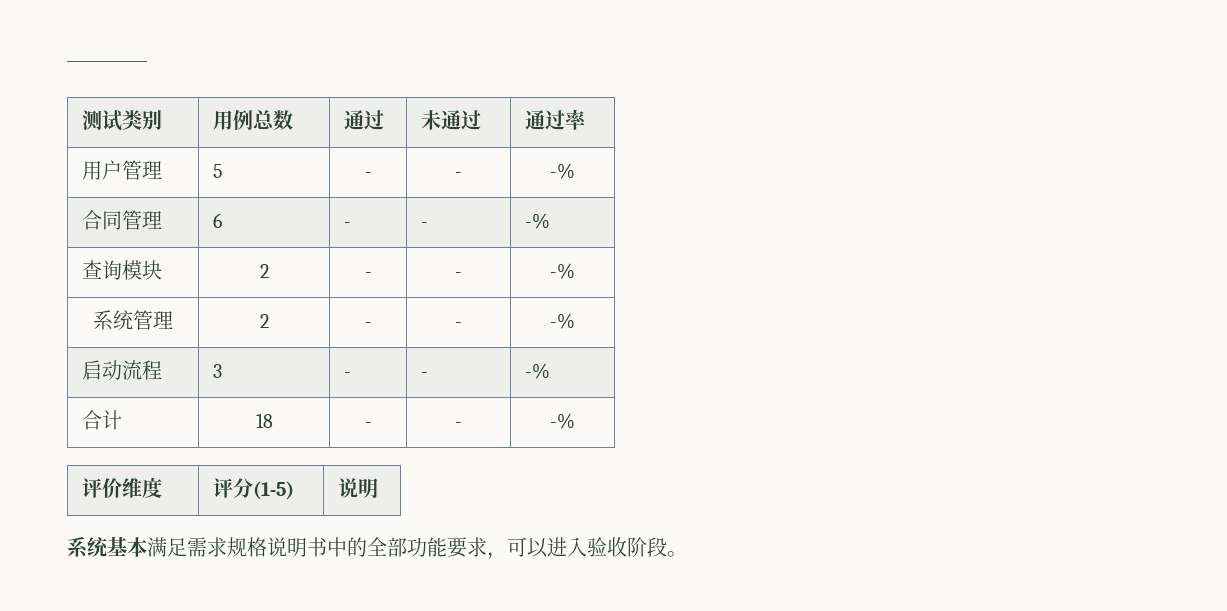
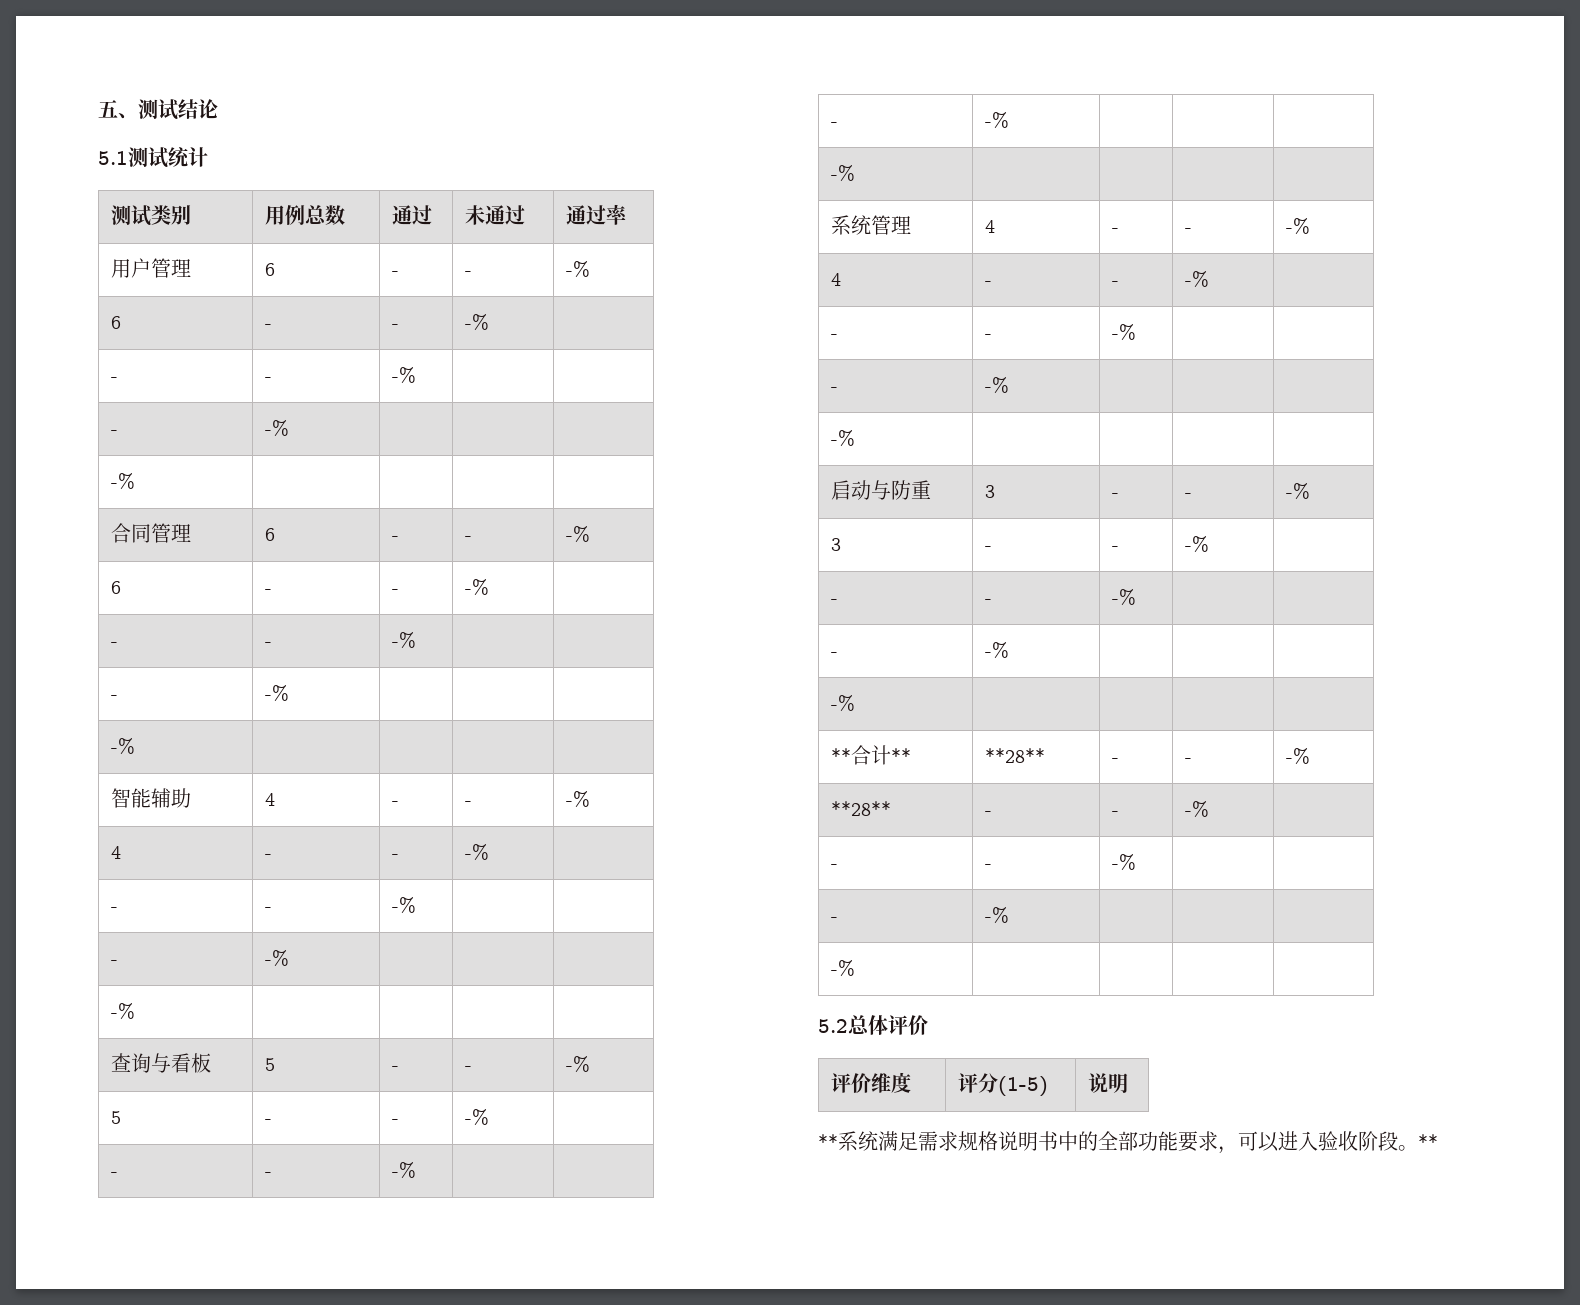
[67,61,147,69] ──── -> [98,99,218,120] [98,147,208,168] 五、测试结论 // 5.1测试统计
[212,164,223,178] [364,172,372,178] [455,172,462,178] [550,163,575,179] 5 | - | - | -% -> [264,263,275,276] [391,271,399,276] [464,271,472,276] [565,261,590,277] [110,316,121,329] [264,324,272,329] [391,324,399,329] [464,314,489,330] [110,377,118,382] [264,377,272,382] [391,367,416,383] [110,430,118,435] [264,420,289,436] [110,473,135,489] 6 | - | - | -% // 6 | - | - | -% | // - | - | -% | | // - | -% | | | // -% | | | |
[81,260,162,280] [259,264,269,278] [364,272,372,278] [455,272,462,278] [550,263,575,279] [93,310,173,330] [259,314,269,328] [364,322,372,328] [455,322,462,328] [550,313,575,329] 查询模块 | 2 | - | - | -% // 系统管理 | 2 | - | - | -% -> [110,581,121,594] [264,589,272,594] [391,589,399,594] [464,579,489,595] [110,642,118,647] [264,642,272,647] [391,632,416,648] [110,695,118,700] [264,685,289,701] [110,738,135,754] [110,788,191,808] [264,793,275,806] [391,801,399,806] [464,801,472,806] [565,791,590,807] [110,846,121,859] [264,854,272,859] [391,854,399,859] [464,844,489,860] [110,907,118,912] [264,907,272,912] [391,897,416,913] [110,960,118,965] [264,950,289,966] [110,1003,135,1019] [110,1053,211,1073] [264,1058,275,1071] [391,1066,399,1071] [464,1066,472,1071] [565,1056,590,1072] [110,1111,121,1124] [264,1119,272,1124] [391,1119,399,1124] [464,1109,489,1125] [110,1172,118,1177] [264,1172,272,1177] [391,1162,416,1178] [830,122,838,127] [984,112,1009,128] [830,165,855,181] [830,215,911,235] [984,220,995,233] [1111,228,1119,233] [1184,228,1192,233] [1285,218,1310,234] [830,273,841,286] [984,281,992,286] [1111,281,1119,286] [1184,271,1209,287] [830,334,838,339] [984,334,992,339] [1111,324,1136,340] [830,387,838,392] [984,377,1009,393] [830,430,855,446] 6 | - | - | -% | // - | - | -% | | // - | -% | | | // -% | | | | // 智能辅助 | 4 | - | - | -% // 4 | - | - | -% | // - | - | -% | | // - | -% | | | // -% | | | | // 查询与看板 | 5 | - | - | -% // 5 | - | - | -% | // - | - | -% | | // - | -% | | | // -% | | | | // 系统管理 | 4 | - | - | -% // 4 | - | - | -% | // - | - | -% | | // - | -% | | | // -% | | | |
[121,360,162,380] 流程 -> [870,480,931,500] 与防重
[81,410,122,430] [255,413,273,428] [364,422,372,428] [455,422,462,428] [550,413,575,429] 合计 | 18 | - | - | -% -> [830,538,841,551] [984,546,992,551] [1111,546,1119,551] [1184,536,1209,552] [830,599,838,604] [984,599,992,604] [1111,589,1136,605] [830,652,838,657] [984,642,1009,658] [830,695,855,711] [830,745,911,765] [984,748,1045,763] [1111,758,1119,763] [1184,758,1192,763] [1285,748,1310,764] [830,801,891,816] [984,811,992,816] [1111,811,1119,816] [1184,801,1209,817] [830,864,838,869] [984,864,992,869] [1111,854,1136,870] [830,917,838,922] [984,907,1009,923] [830,960,855,976] [818,1015,928,1035] 3 | - | - | -% | // - | - | -% | | // - | -% | | | // -% | | | | // **合计** | **28** | - | - | -% // **28** | - | - | -% | // - | - | -% | | // - | -% | | | // -% | | | | // 5.2总体评价
[67,536,147,558] 系统基本 -> [818,1131,878,1151] **系统
(687, 554) none -> [1418,1134,1438,1149] **

